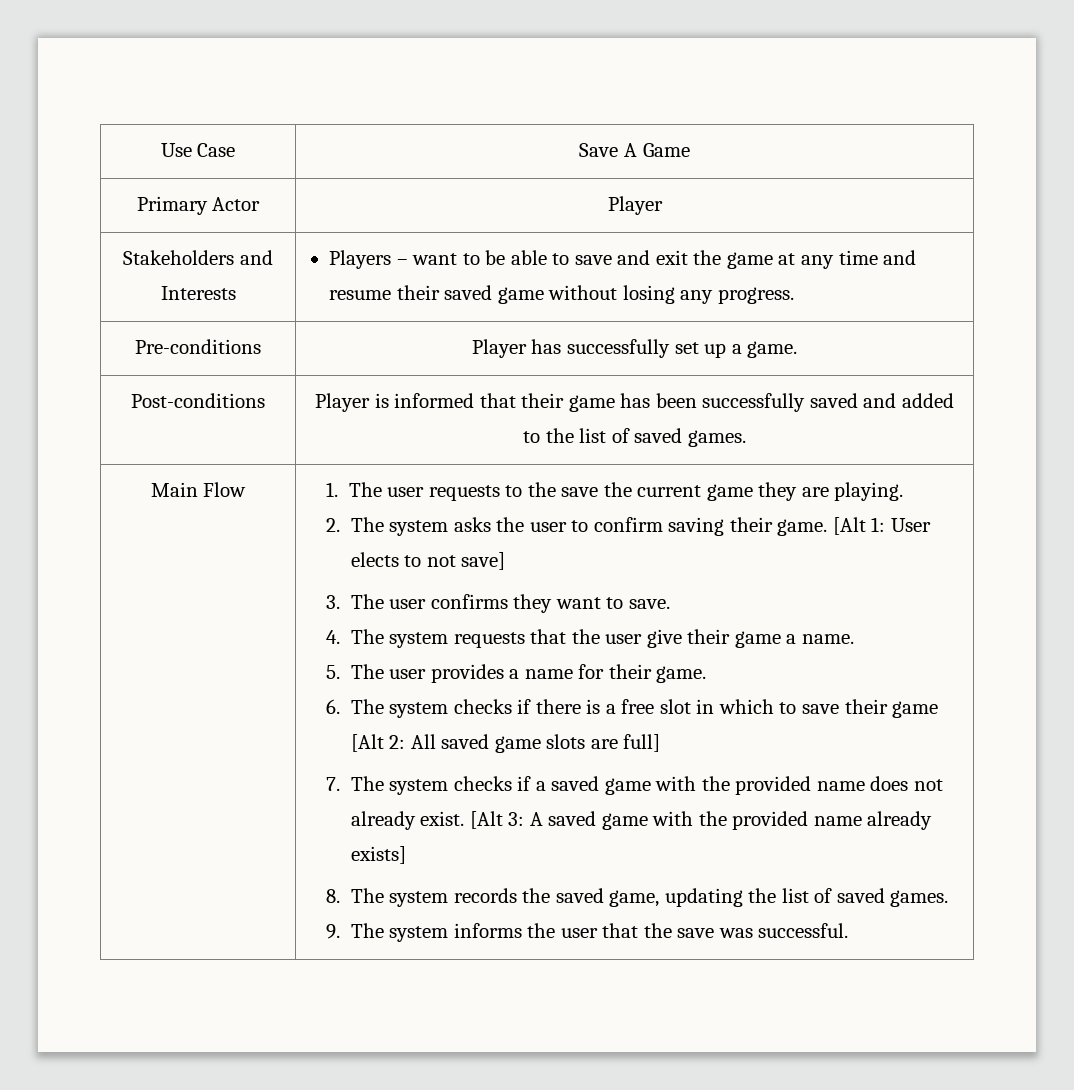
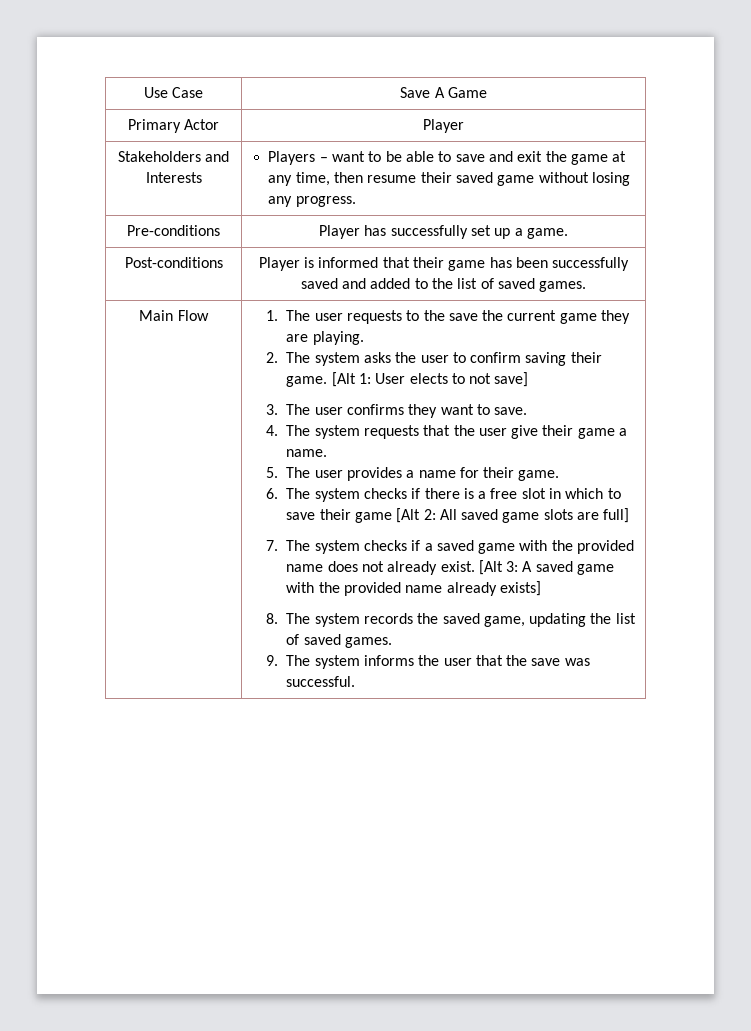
[838,250,917,265] time and -> [295,172,364,186] time, then

